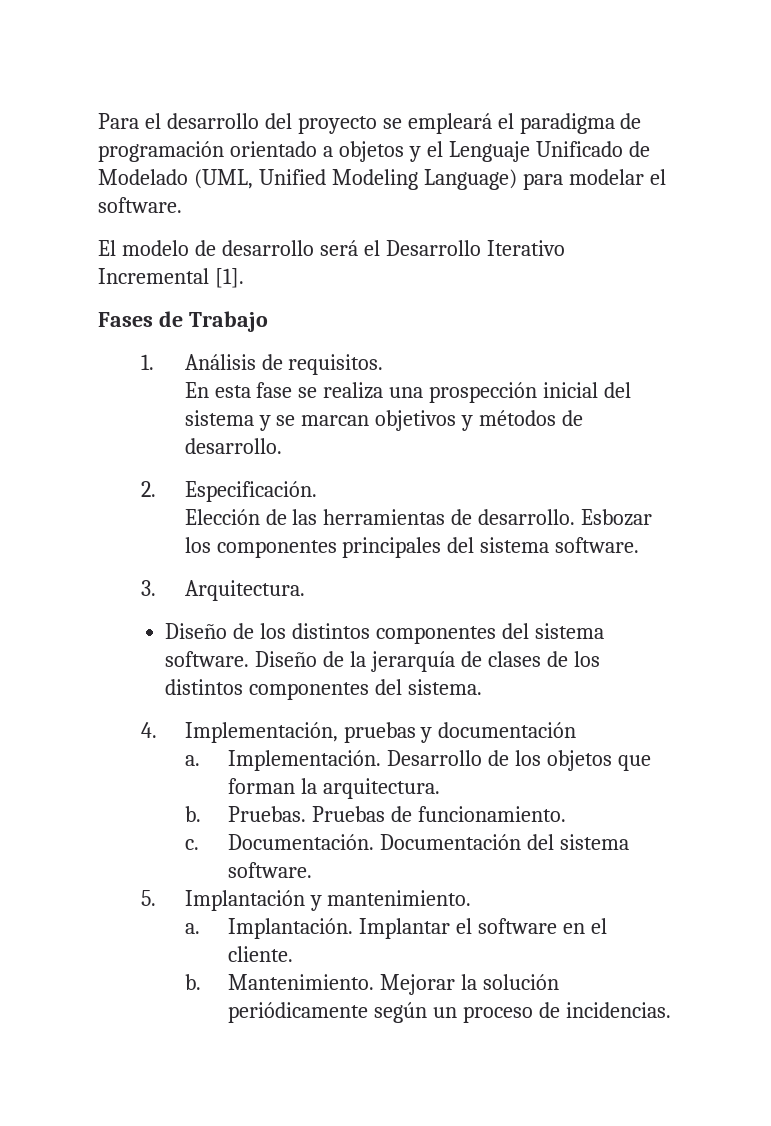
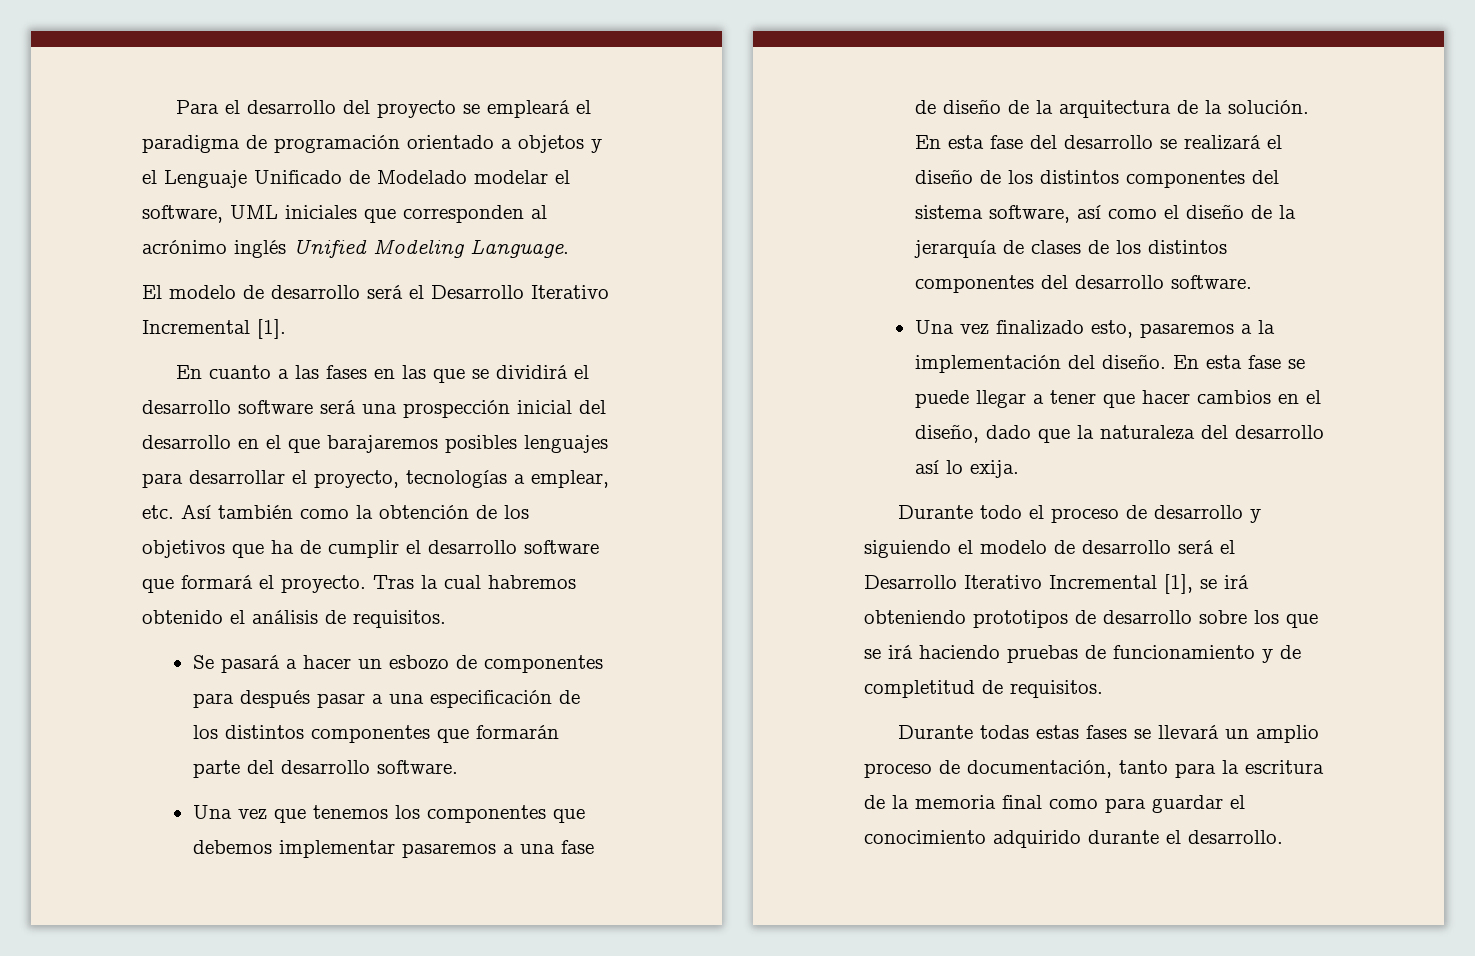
[193,169,666,190] [98,197,182,213] (UML, Unified Modeling Language) para modelar el software. -> [474,170,570,184] [142,205,547,223] [142,239,569,258] modelar el software, UML iniciales que corresponden al acrónimo inglés Unified Modeling Language.
[98,311,268,332] [141,354,384,375] [184,382,632,403] [184,410,584,431] [184,438,282,454] [141,481,317,502] [184,509,653,526] [184,537,640,558] [141,580,305,601] [165,623,228,639] Fases de Trabajo // 1. Análisis de requisitos. // En esta fase se realiza una prospección inicial del sistema y se marcan objetivos y métodos de desarrollo. // 2. Especificación. // Elección de las herramientas de desarrollo. Esbozar los componentes principales del sistema software. // 3. Arquitectura. // Diseño -> [175,365,589,383] [142,400,606,418] [142,435,608,453] [142,470,609,488] [142,504,529,519] [142,540,599,558] [142,575,576,593] [142,610,446,628] [192,655,603,673] [192,690,580,708] [192,725,559,743] [192,760,458,778] [192,805,585,823] [192,840,594,858] [914,99,1309,118] [914,135,1282,150] [914,169,973,184] En cuanto a las fases en las que se dividirá el desarrollo software será una prospección inicial del desarrollo en el que barajaremos posibles lenguajes para desarrollar el proyecto, tecnologías a emplear, etc. Así también como la obtención de los objetivos que ha de cumplir el desarrollo software que formará el proyecto. Tras la cual habremos obtenido el análisis de requisitos. // Se pasará a hacer un esbozo de componentes para después pasar a una especificación de los distintos componentes que formarán parte del desarrollo software. // Una vez que tenemos los componentes que debemos implementar pasaremos a una fase de diseño de la arquitectura de la solución. En esta fase del desarrollo se realizará el diseño
[165,651,318,667] software. Diseño -> [988,204,1244,223] software, así como el diseño
[408,679,483,695] [141,722,577,743] [184,750,651,771] [227,778,440,799] [184,806,566,822] [184,834,629,850] [227,862,312,878] [141,890,472,911] [184,918,607,939] [227,946,293,962] [184,974,559,995] [227,1002,671,1023] sistema. // 4. Implementación, pruebas y documentación // a. Implementación. Desarrollo de los objetos que forman la arquitectura. // b. Pruebas. Pruebas de funcionamiento. // c. Documentación. Documentación del sistema software. // 5. Implantación y mantenimiento. // a. Implantación. Implantar el software en el cliente. // b. Mantenimiento. Mejorar la solución periódicamente según un proceso de incidencias. -> [1074,275,1252,289] [914,320,1275,338] [914,354,1305,373] [914,390,1321,408] [914,424,1324,443] [914,460,1019,478] [897,505,1261,523] [864,540,1235,558] [864,574,1249,594] [864,610,1318,628] [864,645,1301,663] [864,680,1103,698] [897,725,1319,743] [864,760,1324,778] [864,795,1245,813] [864,830,1283,848] desarrollo software. // Una vez finalizado esto, pasaremos a la implementación del diseño. En esta fase se puede llegar a tener que hacer cambios en el diseño, dado que la naturaleza del desarrollo así lo exija. // Durante todo el proceso de desarrollo y siguiendo el modelo de desarrollo será el Desarrollo Iterativo Incremental [1], se irá obteniendo prototipos de desarrollo sobre los que se irá haciendo pruebas de funcionamiento y de completitud de requisitos. // Durante todas estas fases se llevará un amplio proceso de documentación, tanto para la escritura de la memoria final como para guardar el conocimiento adquirido durante el desarrollo.

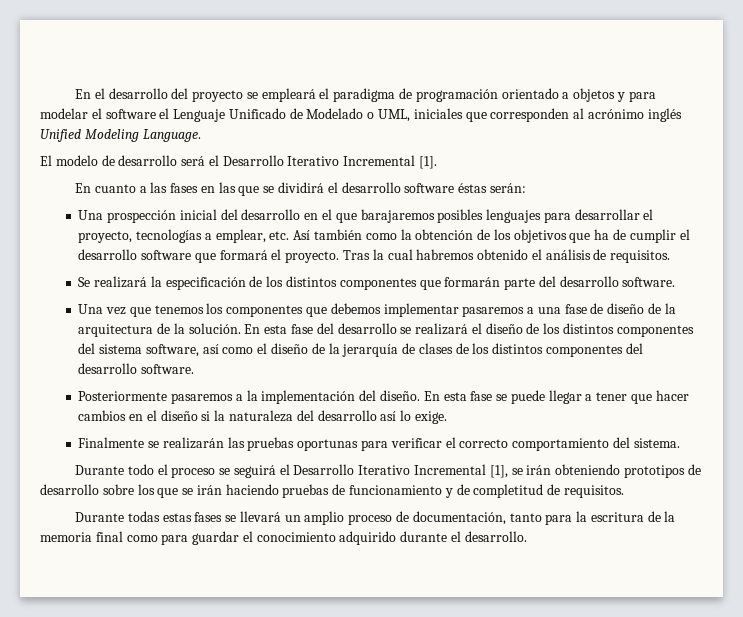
[175,100,219,114] Para -> [74,89,91,99] En
(602, 146) none -> [628,91,656,102] [40,108,156,119] para modelar el software
[474,170,570,184] [142,205,278,223] modelar el software, UML -> [367,109,411,122] o UML,
[320,400,397,414] será una -> [458,183,526,193] [78,210,104,220] éstas serán: // Una
[220,655,603,673] [192,690,424,708] pasará a hacer un esbozo de componentes para después pasar a una -> [94,276,162,288] realizará la
[914,320,1133,338] Una vez finalizado esto, -> [78,391,168,401] Posteriormente
[914,424,1070,443] diseño, dado que -> [160,410,211,421] diseño si
[969,460,1019,478] [897,505,1261,523] [864,540,1214,558] exija. // Durante todo el proceso de desarrollo y siguiendo el modelo de desarrollo será -> [414,411,447,424] [78,437,680,451] [74,464,276,478] exige. // Finalmente se realizarán las pruebas oportunas para verificar el correcto comportamiento del sistema. // Durante todo el proceso se seguirá
[1224,575,1249,589] irá -> [526,465,552,475] irán
[888,645,913,659] irá -> [196,485,222,495] irán

